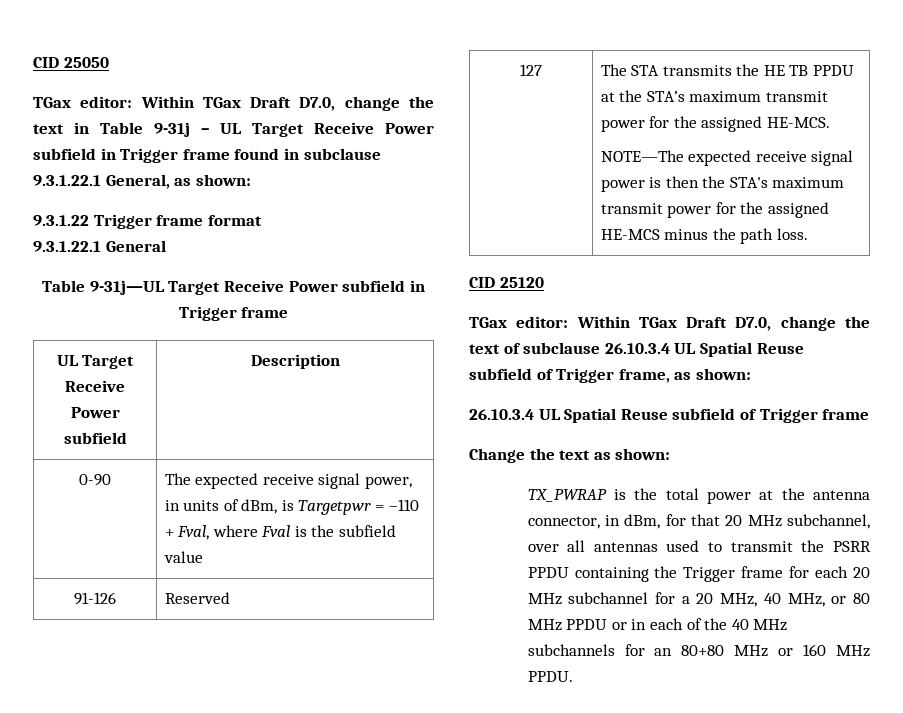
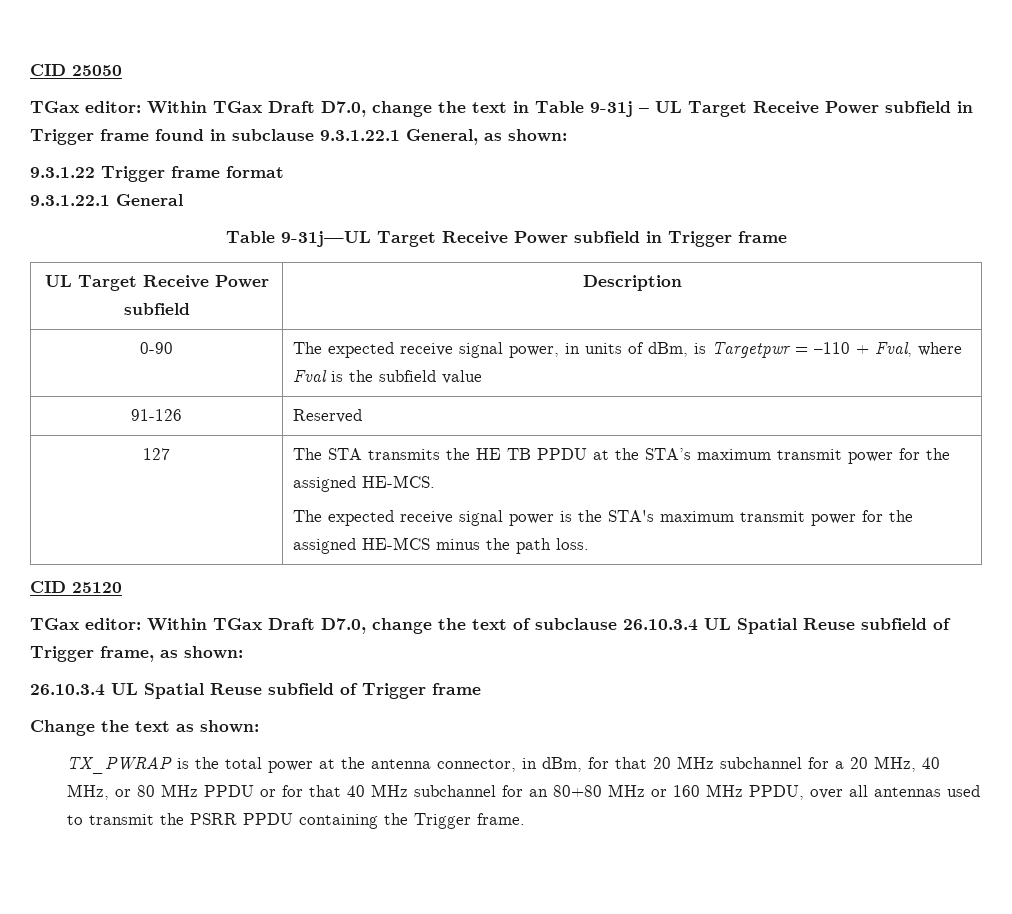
[600,150,684,162] NOTE—The -> [293,510,323,522] The
[665,176,699,188] then -> (573, 516) none
[787,514,870,529] subchannel, -> [720,756,941,772] [67,784,805,800] subchannel for a 20 MHz, 40 MHz, or 80 MHz PPDU or for that 40 MHz subchannel for an 80+80 MHz or 160 MHz PPDU,
[741,566,870,578] [527,592,871,607] [527,618,788,631] [527,644,870,657] [527,671,573,682] frame for each 20 MHz subchannel for a 20 MHz, 40 MHz, or 80 MHz PPDU or in each of the 40 MHz subchannels for an 80+80 MHz or 160 MHz PPDU. -> [477,813,526,825] frame.

